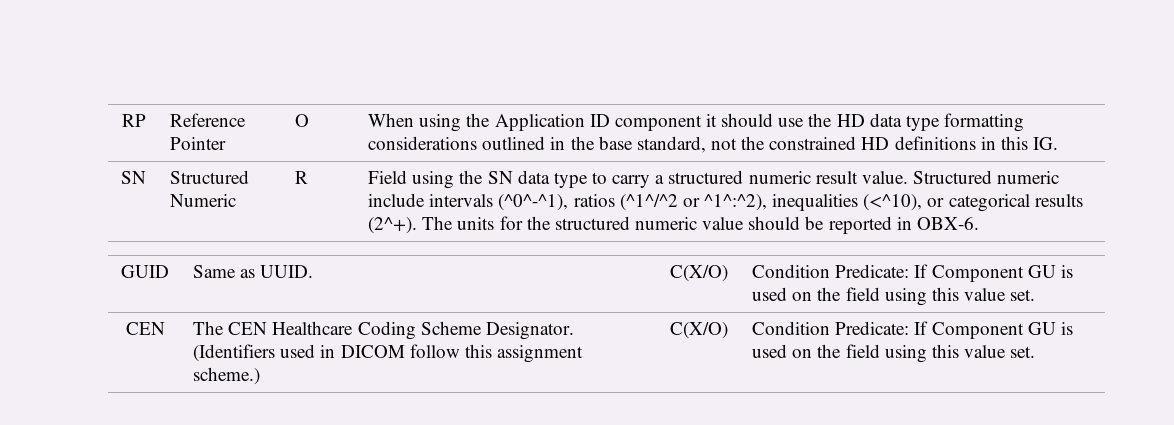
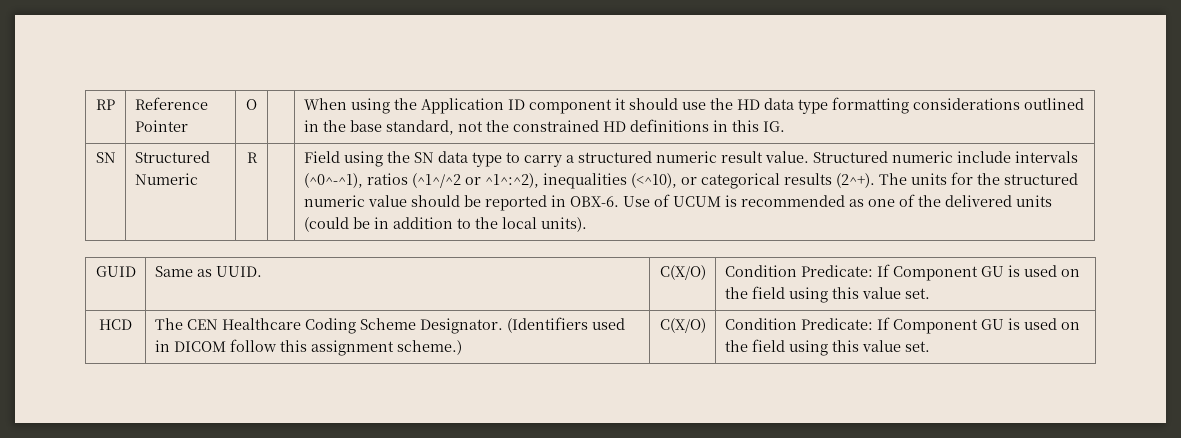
(979, 223) none -> [622,194,1052,207] [303,217,587,232] Use of UCUM is recommended as one of the delivered units (could be in addition to the local units).
[125,322,165,335] CEN -> [99,319,132,330] HCD

